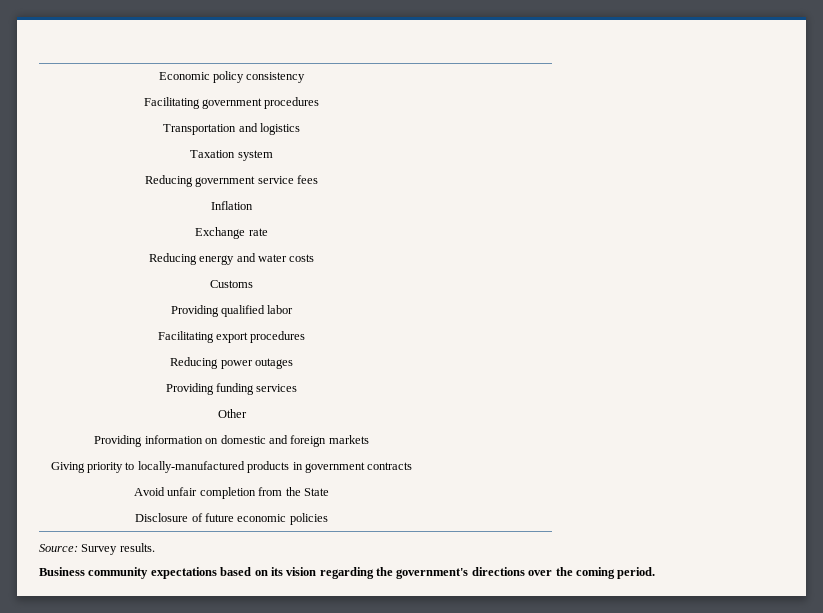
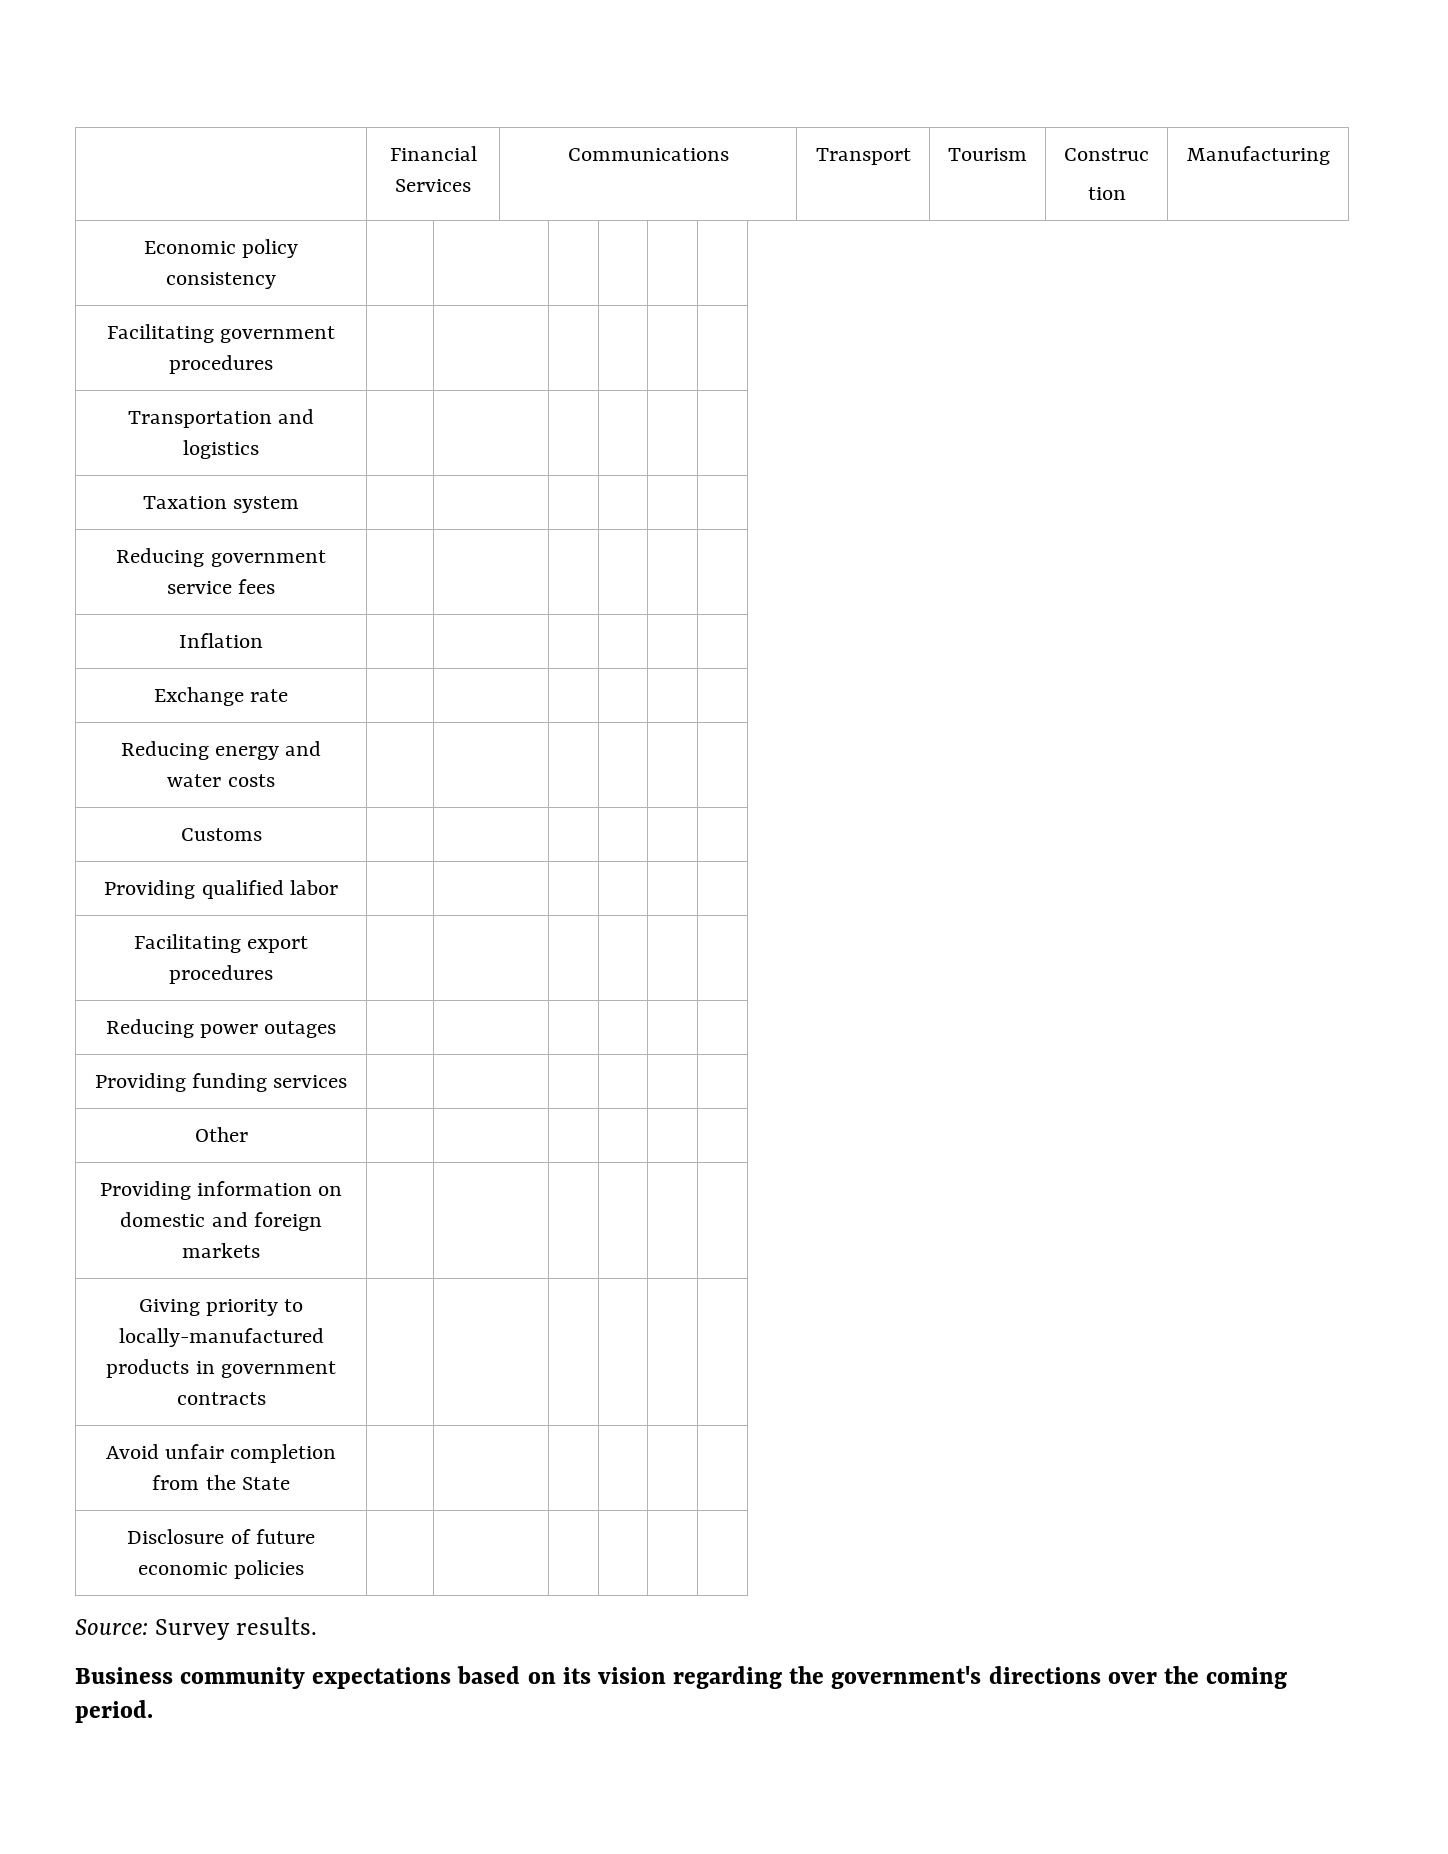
(158, 76) none -> [389,146,477,161] [395,179,471,192] [567,148,729,161] [815,148,911,165] [948,148,1027,161] [1064,148,1149,161] [1087,187,1126,200] [1186,146,1330,165] | Financial Services | Communications | Transport | Tourism | Construc // tion | Manufacturing //

